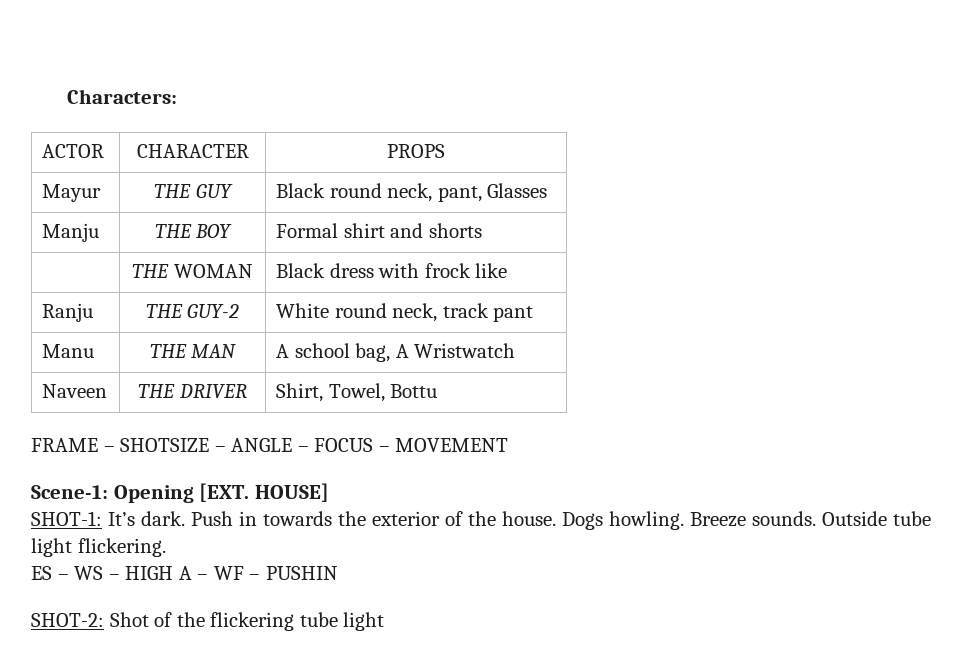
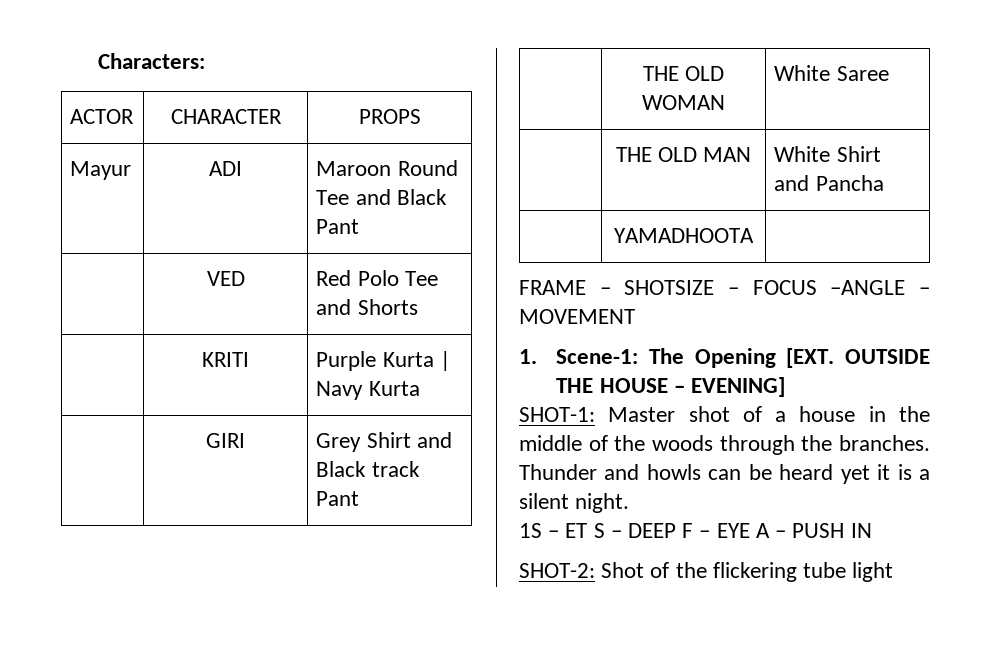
[154,184,233,198] [276,183,548,202] [42,223,100,242] [154,224,233,238] [276,223,482,238] [132,264,170,278] THE GUY | Black round neck, pant, Glasses // Manju | THE BOY | Formal shirt and shorts // | THE -> [209,161,243,176] [316,160,458,176] [316,189,447,205] [316,219,360,234] [206,271,245,286] [316,270,438,286] [316,299,418,315] [202,352,250,367] [316,351,451,371] [316,381,420,400] [206,433,246,448] [316,432,452,452] [316,461,420,477] [316,491,360,506] [642,66,725,81] ADI | Maroon Round Tee and Black Pant // | VED | Red Polo Tee and Shorts // | KRITI | Purple Kurta | Navy Kurta // | GIRI | Grey Shirt and Black track Pant // | THE OLD
[276,263,508,278] [42,303,94,322] [145,304,240,318] [276,303,534,322] [42,344,95,358] [149,344,237,358] [276,343,516,362] [42,384,108,398] [138,384,247,399] [276,383,438,402] Black dress with frock like // Ranju | THE GUY-2 | White round neck, track pant // Manu | THE MAN | A school bag, A Wristwatch // Naveen | THE DRIVER | Shirt, Towel, Bottu -> [774,65,889,81] [615,147,752,162] [774,146,881,162] [774,175,884,191] [614,228,754,243] White Saree // | THE OLD MAN | White Shirt and Pancha // | YAMADHOOTA |
[231,438,374,452] ANGLE – FOCUS -> [752,280,906,295] FOCUS –ANGLE
[31,483,329,503] [31,511,931,530] [31,538,166,557] [31,566,338,580] Scene-1: Opening [EXT. HOUSE] // SHOT-1: It’s dark. Push in towards the exterior of the house. Dogs howling. Breeze sounds. Outside tube light flickering. // ES – WS – HIGH A – WF – PUSHIN -> [519,348,930,368] [556,377,786,397] [519,406,930,422] [519,435,930,455] [519,464,930,484] [519,493,630,513] [519,523,872,538] 1. Scene-1: The Opening [EXT. OUTSIDE THE HOUSE – EVENING] // SHOT-1: Master shot of a house in the middle of the woods through the branches. Thunder and howls can be heard yet it is a silent night. // 1S – ET S – DEEP F – EYE A – PUSH IN

